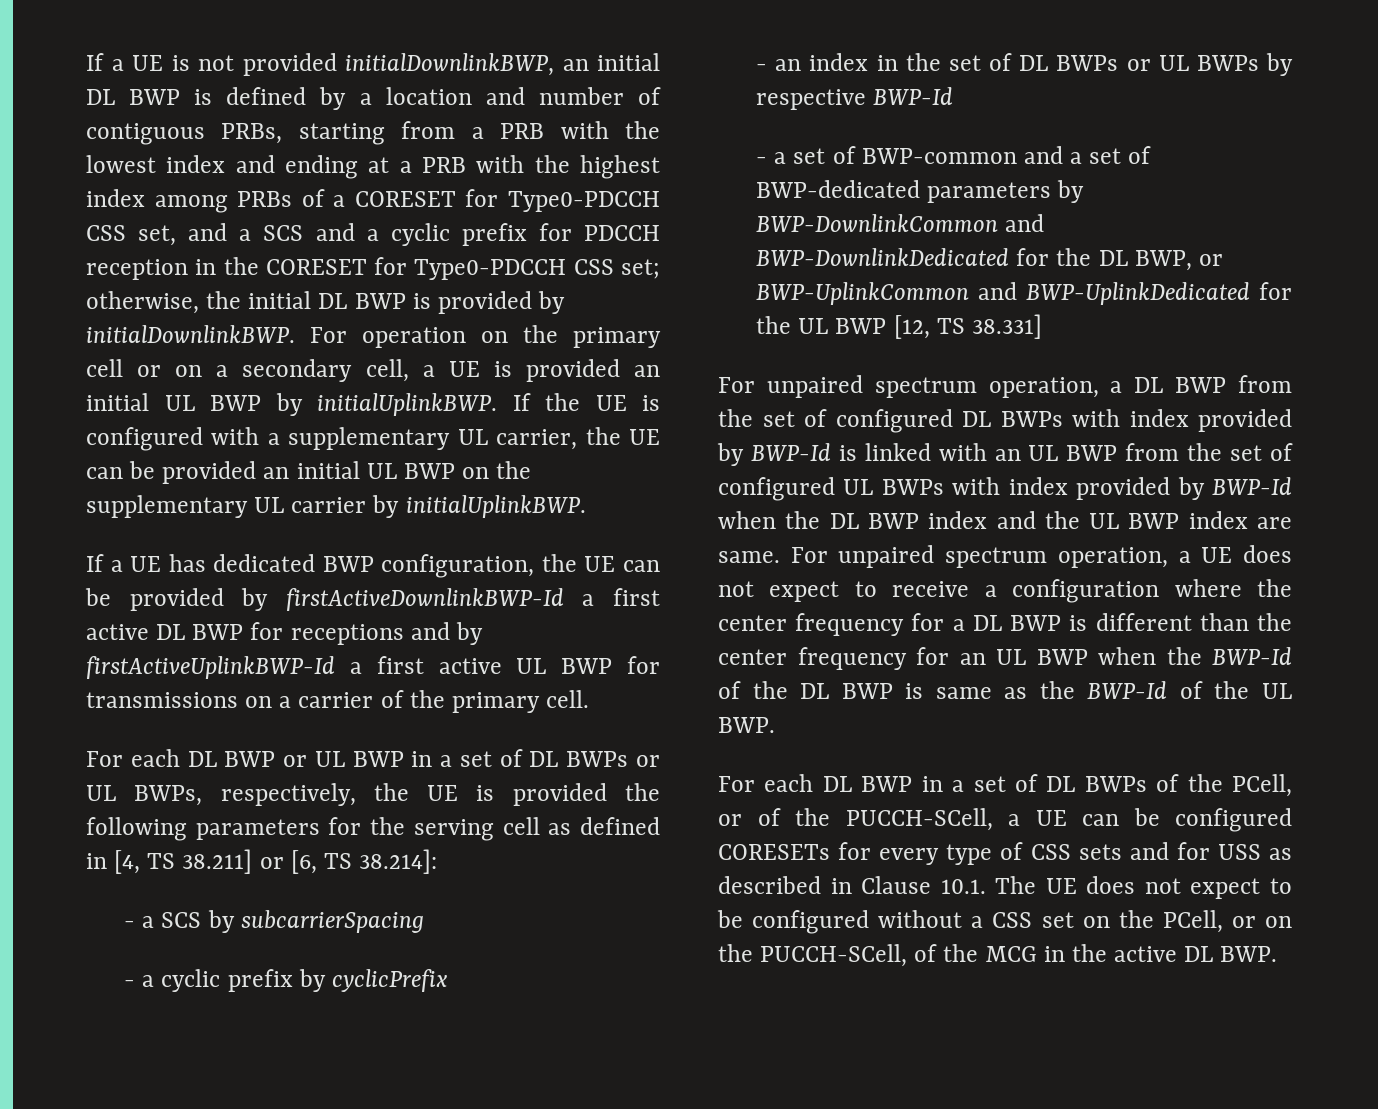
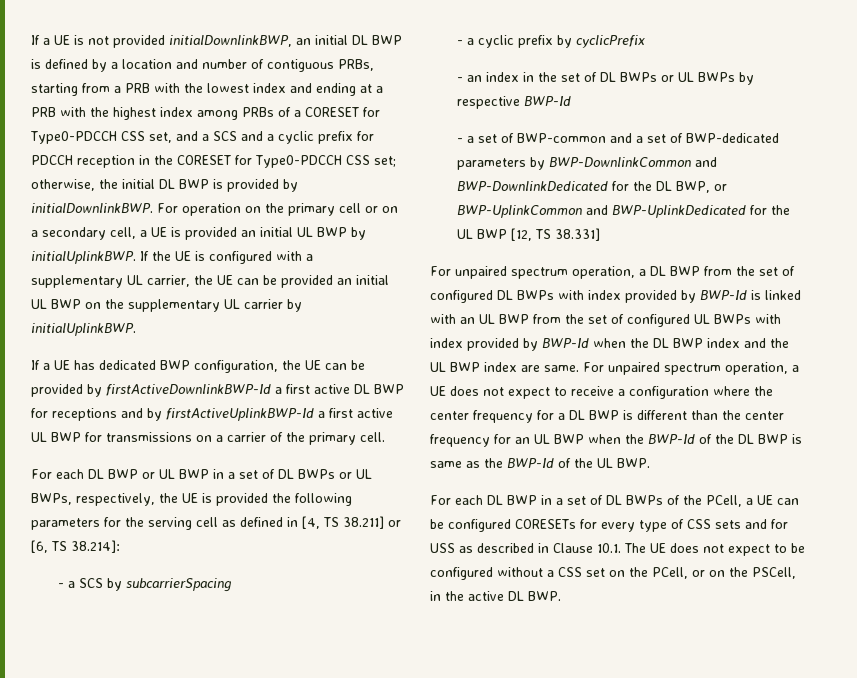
[718,808,993,831] or of the PUCCH-SCell, -> (742, 501) none
[760,944,1037,967] PUCCH-SCell, of the MCG -> [752,567,796,579] PSCell,

